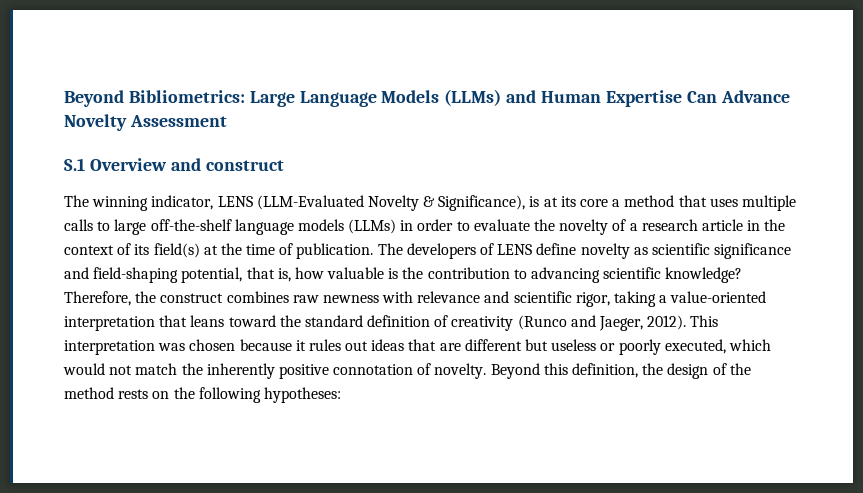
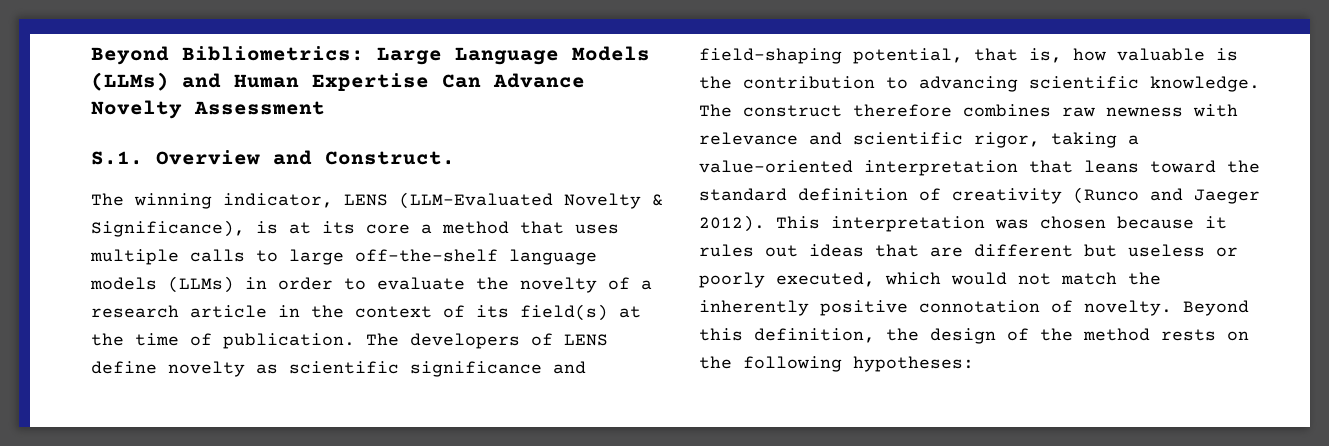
[64,158,85,171] S.1 -> [91,151,143,165] S.1.
[205,160,284,171] construct -> [325,151,455,165] Construct.
[665,267,743,283] [64,291,224,306] knowledge? Therefore, the construct -> [1150,76,1260,92] [699,104,952,117] knowledge. The construct therefore
[599,316,644,331] Jaeger, -> [1194,189,1260,204] Jaeger

